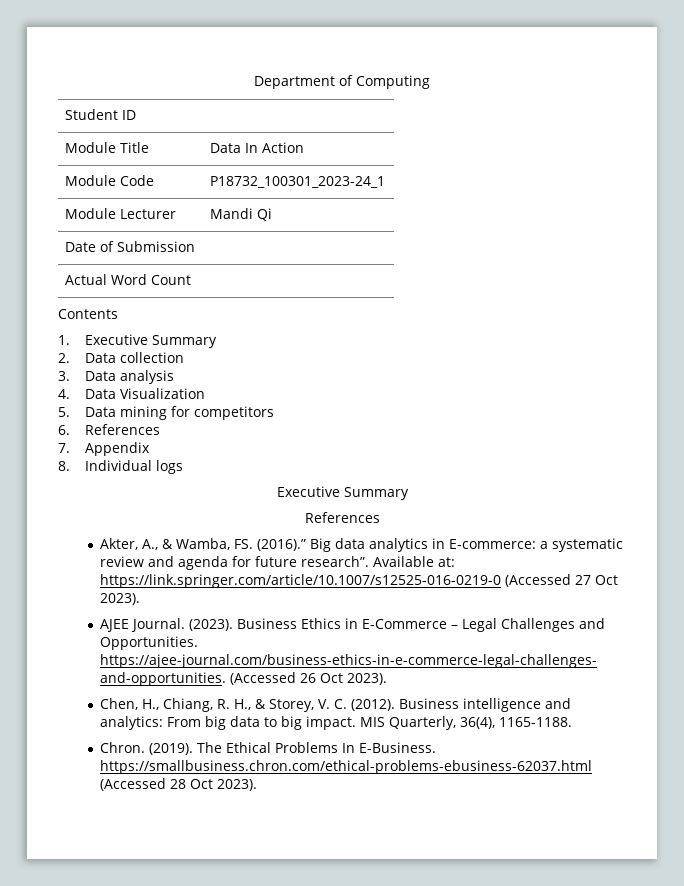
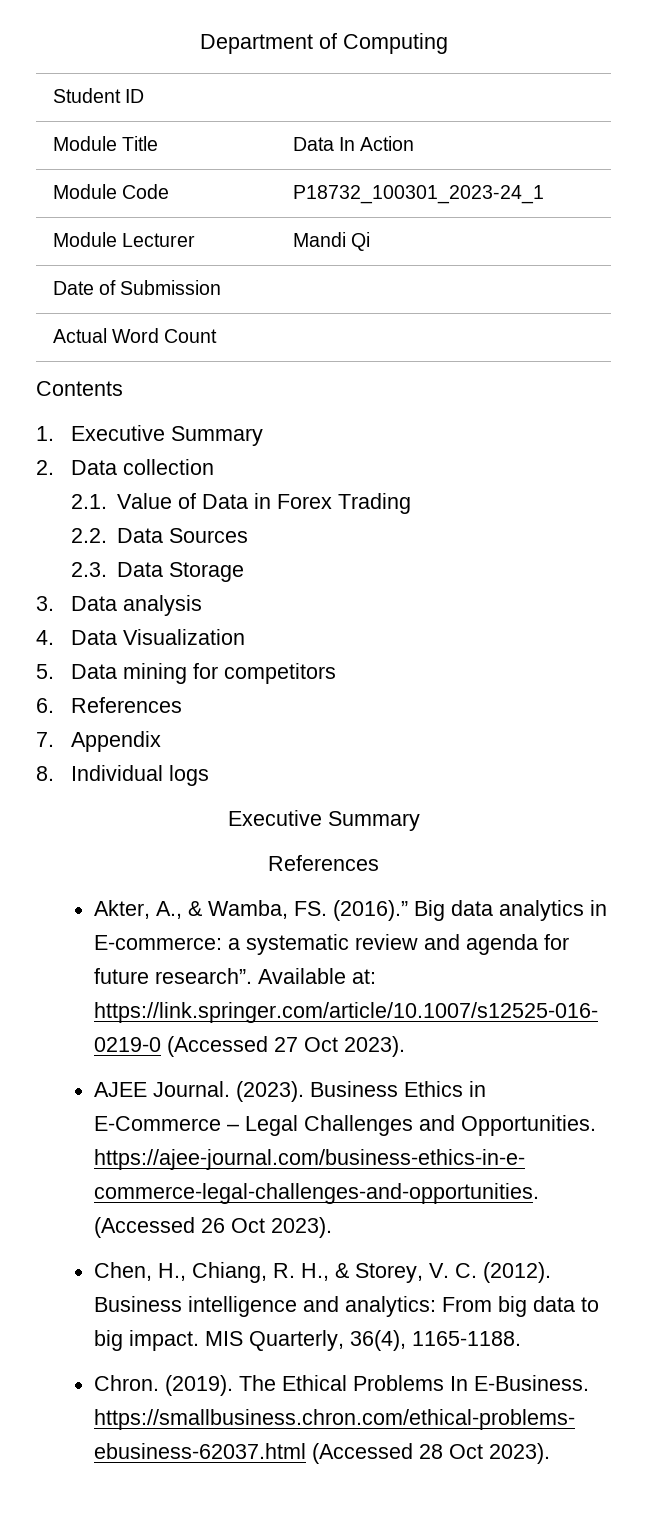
(184, 357) none -> [70,493,412,514] [70,528,249,543] [70,562,245,582] // 2.1. Value of Data in Forex Trading // 2.2. Data Sources // 2.3. Data Storage

